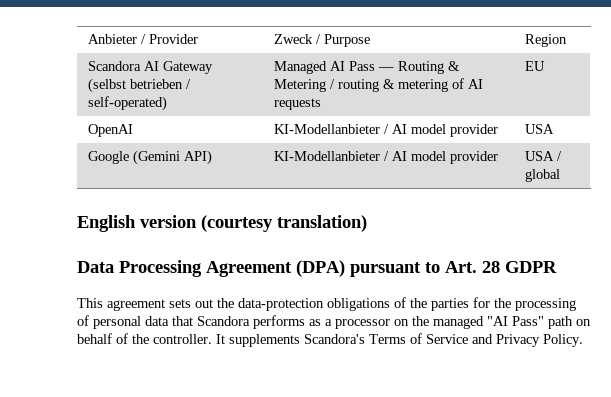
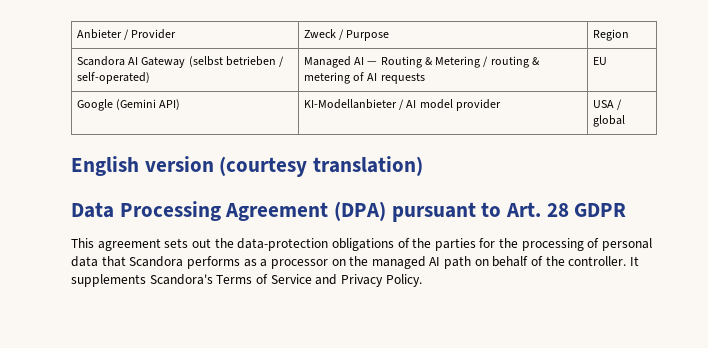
[348,61,375,71] Pass -> (365, 61) none
[87,124,133,137] [273,124,498,137] [524,124,554,134] // OpenAI | KI-Modellanbieter / AI model provider | USA -> (607, 61) none
[487,316,544,326] "AI Pass" -> [429,257,441,266] AI

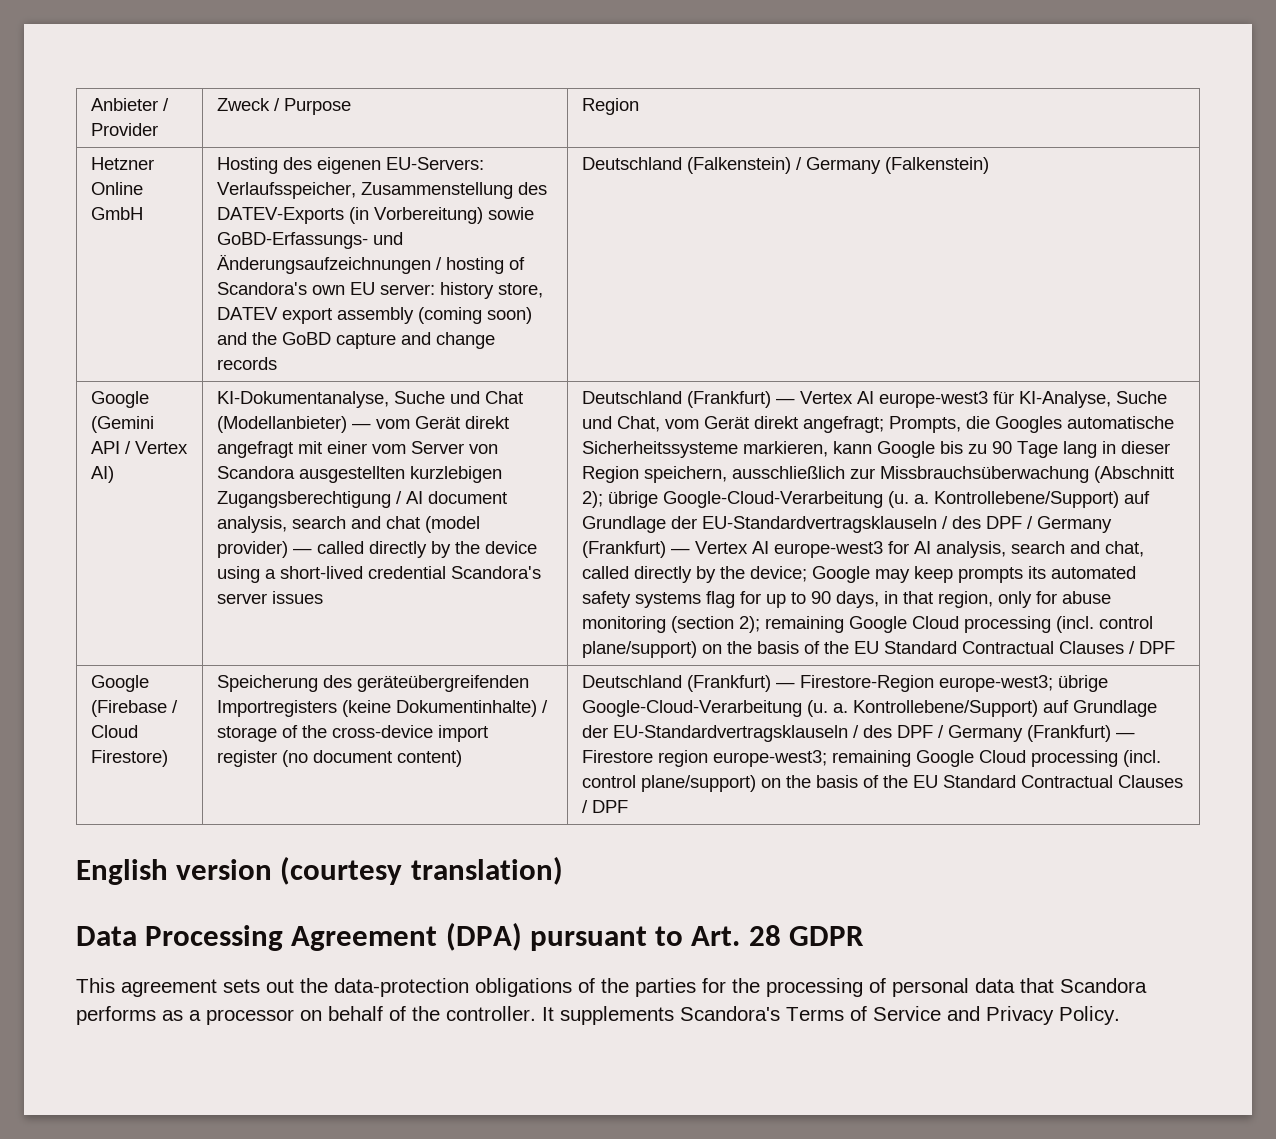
[76,56,285,68] [76,72,150,84] [303,56,540,68] [303,72,425,84] [592,57,607,65] [76,99,181,111] [303,99,501,111] [592,99,623,110] [592,115,625,127] Scandora AI Gateway (selbst betrieben / self-operated) | Managed AI — Routing & Metering / routing & metering of AI requests | EU // Google (Gemini API) | KI-Modellanbieter / AI model provider | USA / global -> [91,157,155,170] [91,182,144,195] [91,207,144,220] [217,157,485,174] [217,182,548,199] [217,207,535,224] [217,232,404,249] [217,254,526,274] [217,282,544,299] [217,307,533,324] [217,332,496,349] [217,357,278,370] [582,157,990,174] [91,391,150,408] [91,416,155,433] [91,441,189,454] [91,466,115,483] [217,391,524,408] [217,416,510,433] [217,441,499,458] [217,466,503,483] [217,491,508,508] [217,516,481,533] [217,541,538,558] [217,566,542,583] [217,591,324,604] [582,391,1168,408] [582,416,1175,433] [582,441,1171,458] [582,466,1175,483] [582,491,1151,508] [582,516,1113,533] [582,541,1145,558] [582,566,1137,583] [582,591,1112,608] [582,616,1154,633] [582,641,1176,658] [91,675,150,692] [91,700,179,717] [91,725,139,738] [91,750,169,767] [217,675,530,692] [217,700,549,717] [217,725,489,742] [217,750,463,767] [582,675,1109,692] [582,700,1158,717] [582,725,1136,742] [582,750,1162,767] [582,775,1184,792] [582,800,629,813] Hetzner Online GmbH | Hosting des eigenen EU-Servers: Verlaufsspeicher, Zusammenstellung des DATEV-Exports (in Vorbereitung) sowie GoBD-Erfassungs- und Änderungsaufzeichnungen / hosting of Scandora's own EU server: history store, DATEV export assembly (coming soon) and the GoBD capture and change records | Deutschland (Falkenstein) / Germany (Falkenstein) // Google (Gemini API / Vertex AI) | KI-Dokumentanalyse, Suche und Chat (Modellanbieter) — vom Gerät direkt angefragt mit einer vom Server von Scandora ausgestellten kurzlebigen Zugangsberechtigung / AI document analysis, search and chat (model provider) — called directly by the device using a short-lived credential Scandora's server issues | Deutschland (Frankfurt) — Vertex AI europe-west3 für KI-Analyse, Suche und Chat, vom Gerät direkt angefragt; Prompts, die Googles automatische Sicherheitssysteme markieren, kann Google bis zu 90 Tage lang in dieser Region speichern, ausschließlich zur Missbrauchsüberwachung (Abschnitt 2); übrige Google-Cloud-Verarbeitung (u. a. Kontrollebene/Support) auf Grundlage der EU-Standardvertragsklauseln / des DPF / Germany (Frankfurt) — Vertex AI europe-west3 for AI analysis, search and chat, called directly by the device; Google may keep prompts its automated safety systems flag for up to 90 days, in that region, only for abuse monitoring (section 2); remaining Google Cloud processing (incl. control plane/support) on the basis of the EU Standard Contractual Clauses / DPF // Google (Firebase / Cloud Firestore) | Speicherung des geräteübergreifenden Importregisters (keine Dokumentinhalte) / storage of the cross-device import register (no document content) | Deutschland (Frankfurt) — Firestore-Region europe-west3; übrige Google-Cloud-Verarbeitung (u. a. Kontrollebene/Support) auf Grundlage der EU-Standardvertragsklauseln / des DPF / Germany (Frankfurt) — Firestore region europe-west3; remaining Google Cloud processing (incl. control plane/support) on the basis of the EU Standard Contractual Clauses / DPF
[349,256,489,269] the managed AI path on -> (322, 1015) none

